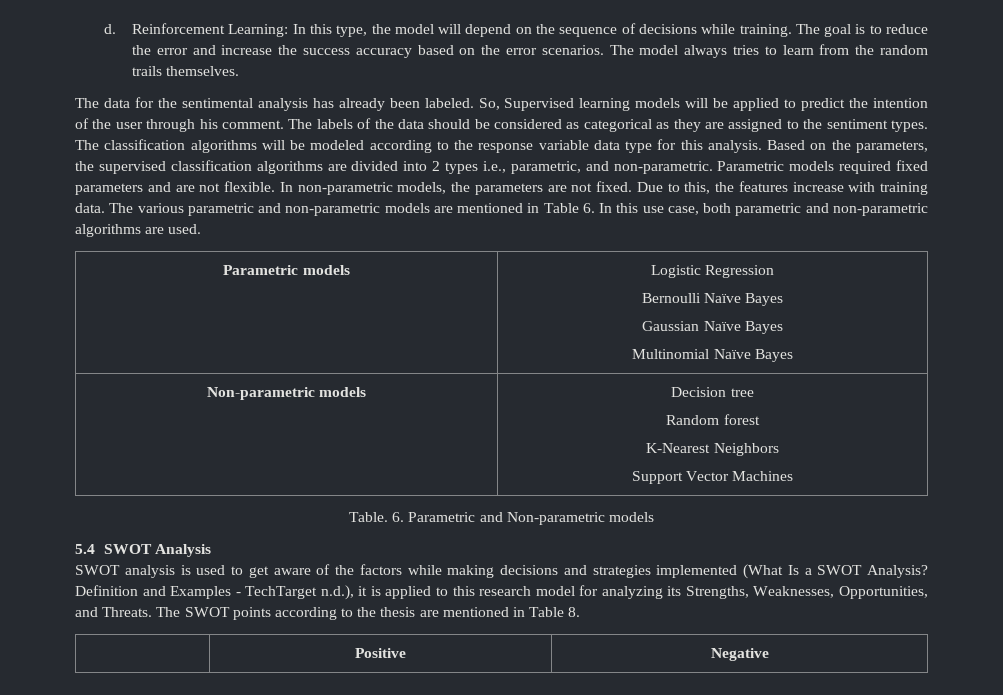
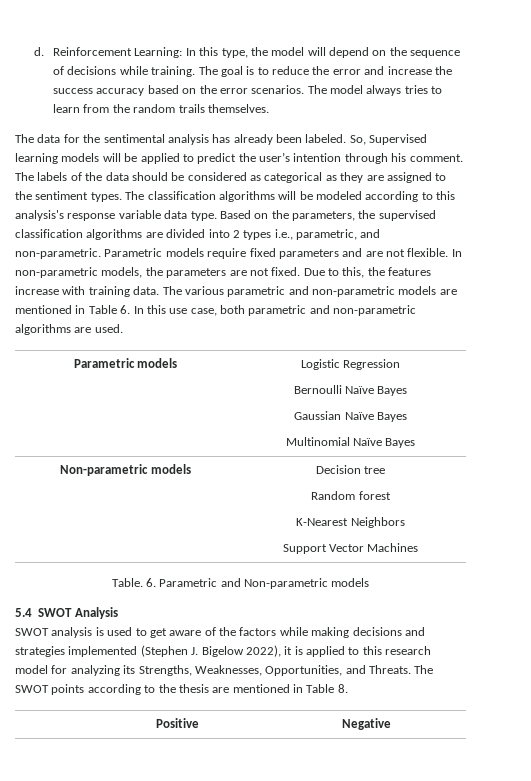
[873,98,929,108] [75,118,143,129] intention of the user -> [259,152,342,162] user’s intention
[454,140,474,150] the -> [436,191,456,200] [15,210,64,221] this analysis's
[625,139,762,153] type for this analysis. -> [190,211,217,221] type.
[839,161,892,174] required -> [207,248,247,259] require
[743,564,928,579] [75,585,354,600] (What Is a SWOT Analysis? Definition and Examples - TechTarget n.d.), -> [140,645,281,657] (Stephen J. Bigelow 2022),

